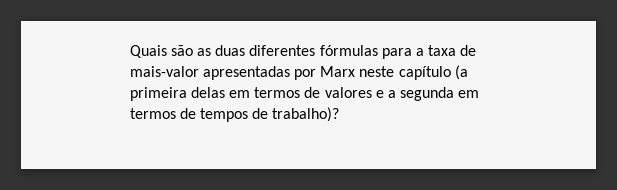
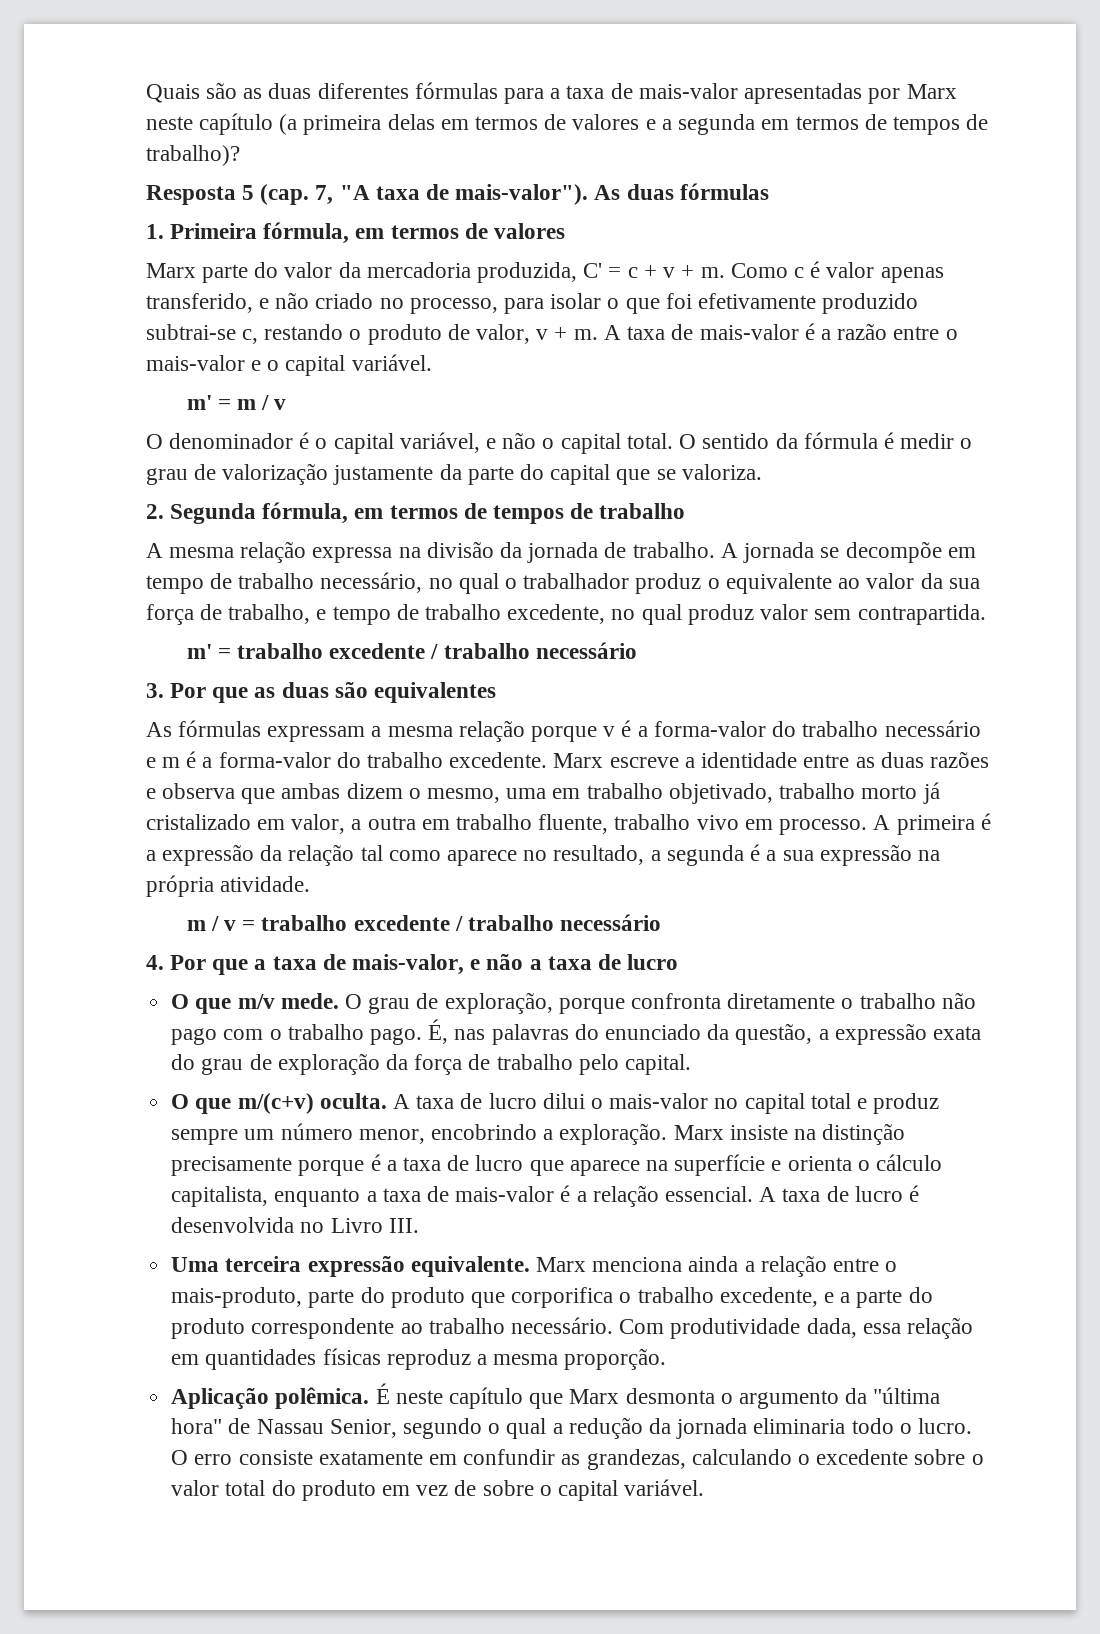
(340, 114) none -> [145,183,769,205] [145,222,566,244] [145,261,944,283] [145,292,919,314] [145,323,958,345] [145,354,432,376] [186,395,287,410] [145,432,973,454] [145,463,762,485] [145,502,686,524] [145,541,976,563] [145,572,980,594] [145,604,986,625] [186,642,637,659] [145,682,497,703] [145,720,981,742] [145,751,989,768] [145,782,940,804] [145,813,991,835] [145,844,940,866] [145,875,310,897] [186,914,662,931] [145,954,679,975] [171,992,976,1014] [171,1019,982,1045] [171,1053,691,1075] [171,1093,940,1114] [171,1123,906,1145] [171,1154,943,1176] [171,1185,920,1207] [171,1217,419,1233] [171,1255,898,1277] [171,1287,933,1308] [171,1317,973,1339] [171,1348,667,1370] [171,1383,941,1410] [171,1417,973,1439] [171,1449,984,1470] [171,1479,705,1501] // Resposta 5 (cap. 7, "A taxa de mais-valor"). As duas fórmulas // 1. Primeira fórmula, em termos de valores // Marx parte do valor da mercadoria produzida, C' = c + v + m. Como c é valor apenas transferido, e não criado no processo, para isolar o que foi efetivamente produzido subtrai-se c, restando o produto de valor, v + m. A taxa de mais-valor é a razão entre o mais-valor e o capital variável. // m' = m / v // O denominador é o capital variável, e não o capital total. O sentido da fórmula é medir o grau de valorização justamente da parte do capital que se valoriza. // 2. Segunda fórmula, em termos de tempos de trabalho // A mesma relação expressa na divisão da jornada de trabalho. A jornada se decompõe em tempo de trabalho necessário, no qual o trabalhador produz o equivalente ao valor da sua força de trabalho, e tempo de trabalho excedente, no qual produz valor sem contrapartida. // m' = trabalho excedente / trabalho necessário // 3. Por que as duas são equivalentes // As fórmulas expressam a mesma relação porque v é a forma-valor do trabalho necessário e m é a forma-valor do trabalho excedente. Marx escreve a identidade entre as duas razões e observa que ambas dizem o mesmo, uma em trabalho objetivado, trabalho morto já cristalizado em valor, a outra em trabalho fluente, trabalho vivo em processo. A primeira é a expressão da relação tal como aparece no resultado, a segunda é a sua expressão na própria atividade. // m / v = trabalho excedente / trabalho necessário // 4. Por que a taxa de mais-valor, e não a taxa de lucro // O que m/v mede. O grau de exploração, porque confronta diretamente o trabalho não pago com o trabalho pago. É, nas palavras do enunciado da questão, a expressão exata do grau de exploração da força de trabalho pelo capital. // O que m/(c+v) oculta. A taxa de lucro dilui o mais-valor no capital total e produz sempre um número menor, encobrindo a exploração. Marx insiste na distinção precisamente porque é a taxa de lucro que aparece na superfície e orienta o cálculo capitalista, enquanto a taxa de mais-valor é a relação essencial. A taxa de lucro é desenvolvida no Livro III. // Uma terceira expressão equivalente. Marx menciona ainda a relação entre o mais-produto, parte do produto que corporifica o trabalho excedente, e a parte do produto correspondente ao trabalho necessário. Com produtividade dada, essa relação em quantidades físicas reproduz a mesma proporção. // Aplicação polêmica. É neste capítulo que Marx desmonta o argumento da "última hora" de Nassau Senior, segundo o qual a redução da jornada eliminaria todo o lucro. O erro consiste exatamente em confundir as grandezas, calculando o excedente sobre o valor total do produto em vez de sobre o capital variável.

